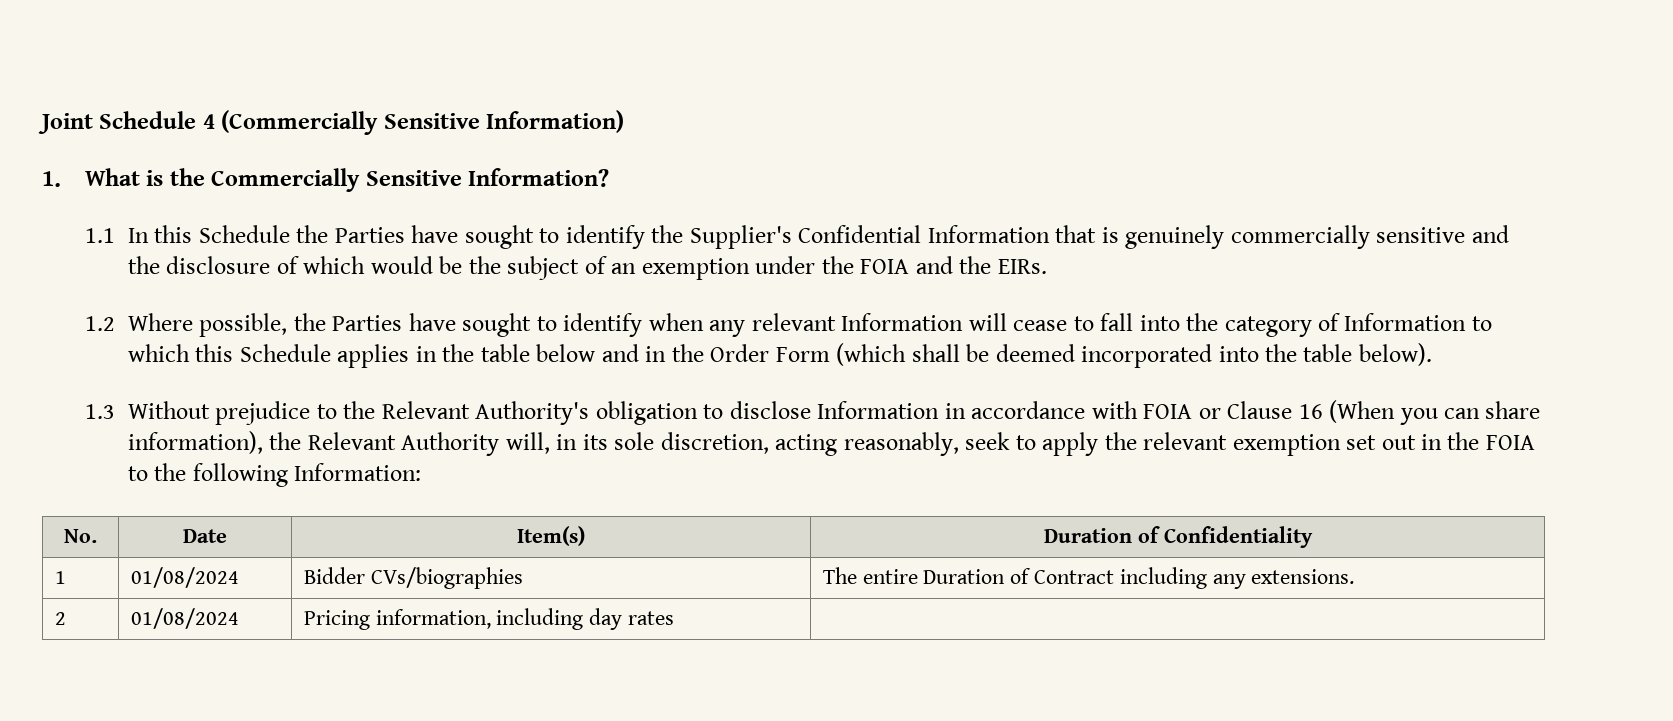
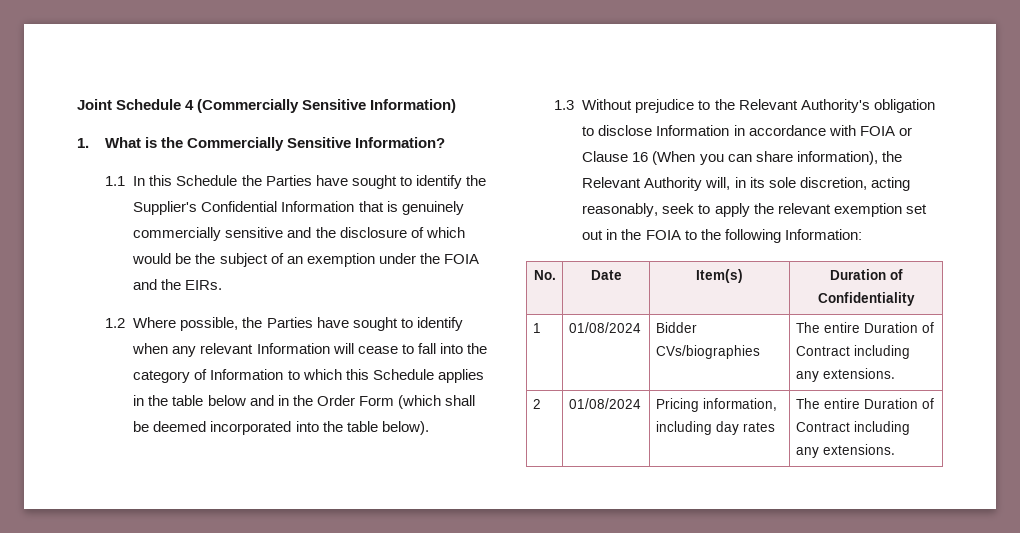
(675, 618) none -> [795,398,934,409] [795,421,910,435] [795,444,895,458] The entire Duration of Contract including any extensions.

